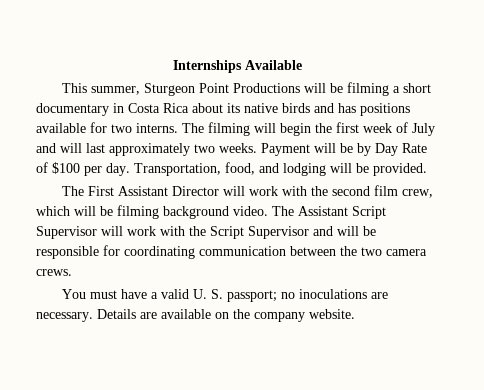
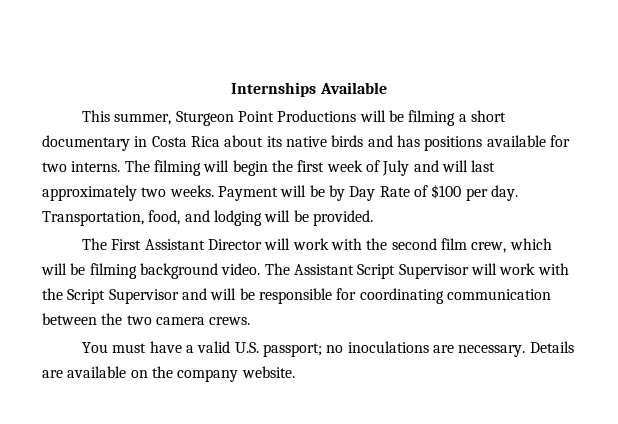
[192,289,223,299] U. S. -> [234,342,259,353] U.S.

